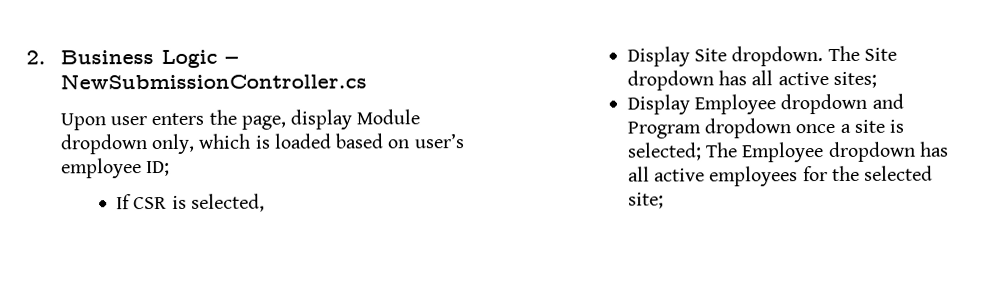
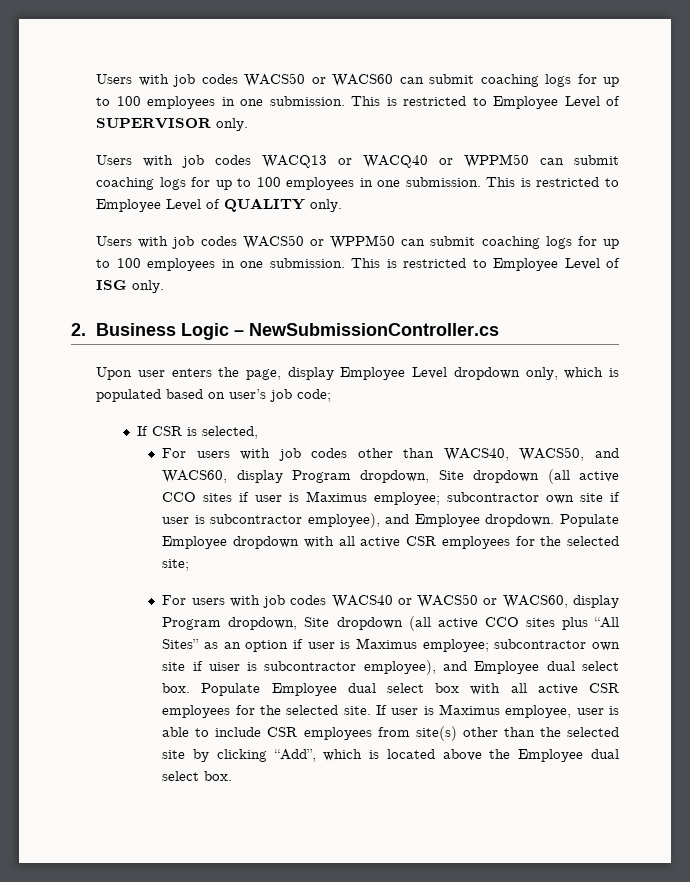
(26, 57) none -> [96,73,619,87] [96,96,620,109] [96,118,249,131] [96,154,620,168] [96,177,620,190] [96,198,343,212] [96,235,620,249] [96,258,620,271] [96,280,165,293] Users with job codes WACS50 or WACS60 can submit coaching logs for up to 100 employees in one submission. This is restricted to Employee Level of SUPERVISOR only. // Users with job codes WACQ13 or WACQ40 or WPPM50 can submit coaching logs for up to 100 employees in one submission. This is restricted to Employee Level of QUALITY only. // Users with job codes WACS50 or WPPM50 can submit coaching logs for up to 100 employees in one submission. This is restricted to Employee Level of ISG only. //
[356,109,421,125] Module -> [340,367,448,380] Employee Level
[273,133,332,149] loaded -> [96,389,162,402] populated
[60,158,171,179] employee ID; -> [270,389,332,402] job code;
[626,45,897,67] [626,70,877,91] [626,93,904,115] [626,118,905,139] [626,141,949,163] [627,166,706,182] Display Site dropdown. The Site dropdown has all active sites; // Display Employee dropdown and Program dropdown once a site is selected; The Employee dropdown has all active -> [162,447,620,461] [162,469,619,484] [162,491,620,505] [162,513,619,528] [162,536,437,549] For users with job codes other than WACS40, WACS50, and WACS60, display Program dropdown, Site dropdown (all active CCO sites if user is Maximus employee; subcontractor own site if user is subcontractor employee), and Employee dropdown. Populate Employee dropdown with all active CSR
(664, 200) none -> [162,594,619,608] [162,616,620,631] [162,638,621,652] [162,660,619,675] [162,683,619,696] [162,704,619,718] [162,726,619,741] [162,749,619,762] [162,771,233,781] // For users with job codes WACS40 or WACS50 or WACS60, display Program dropdown, Site dropdown (all active CCO sites plus “All Sites” as an option if user is Maximus employee; subcontractor own site if uiser is subcontractor employee), and Employee dual select box. Populate Employee dual select box with all active CSR employees for the selected site. If user is Maximus employee, user is able to include CSR employees from site(s) other than the selected site by clicking “Add”, which is located above the Employee dual select box.

